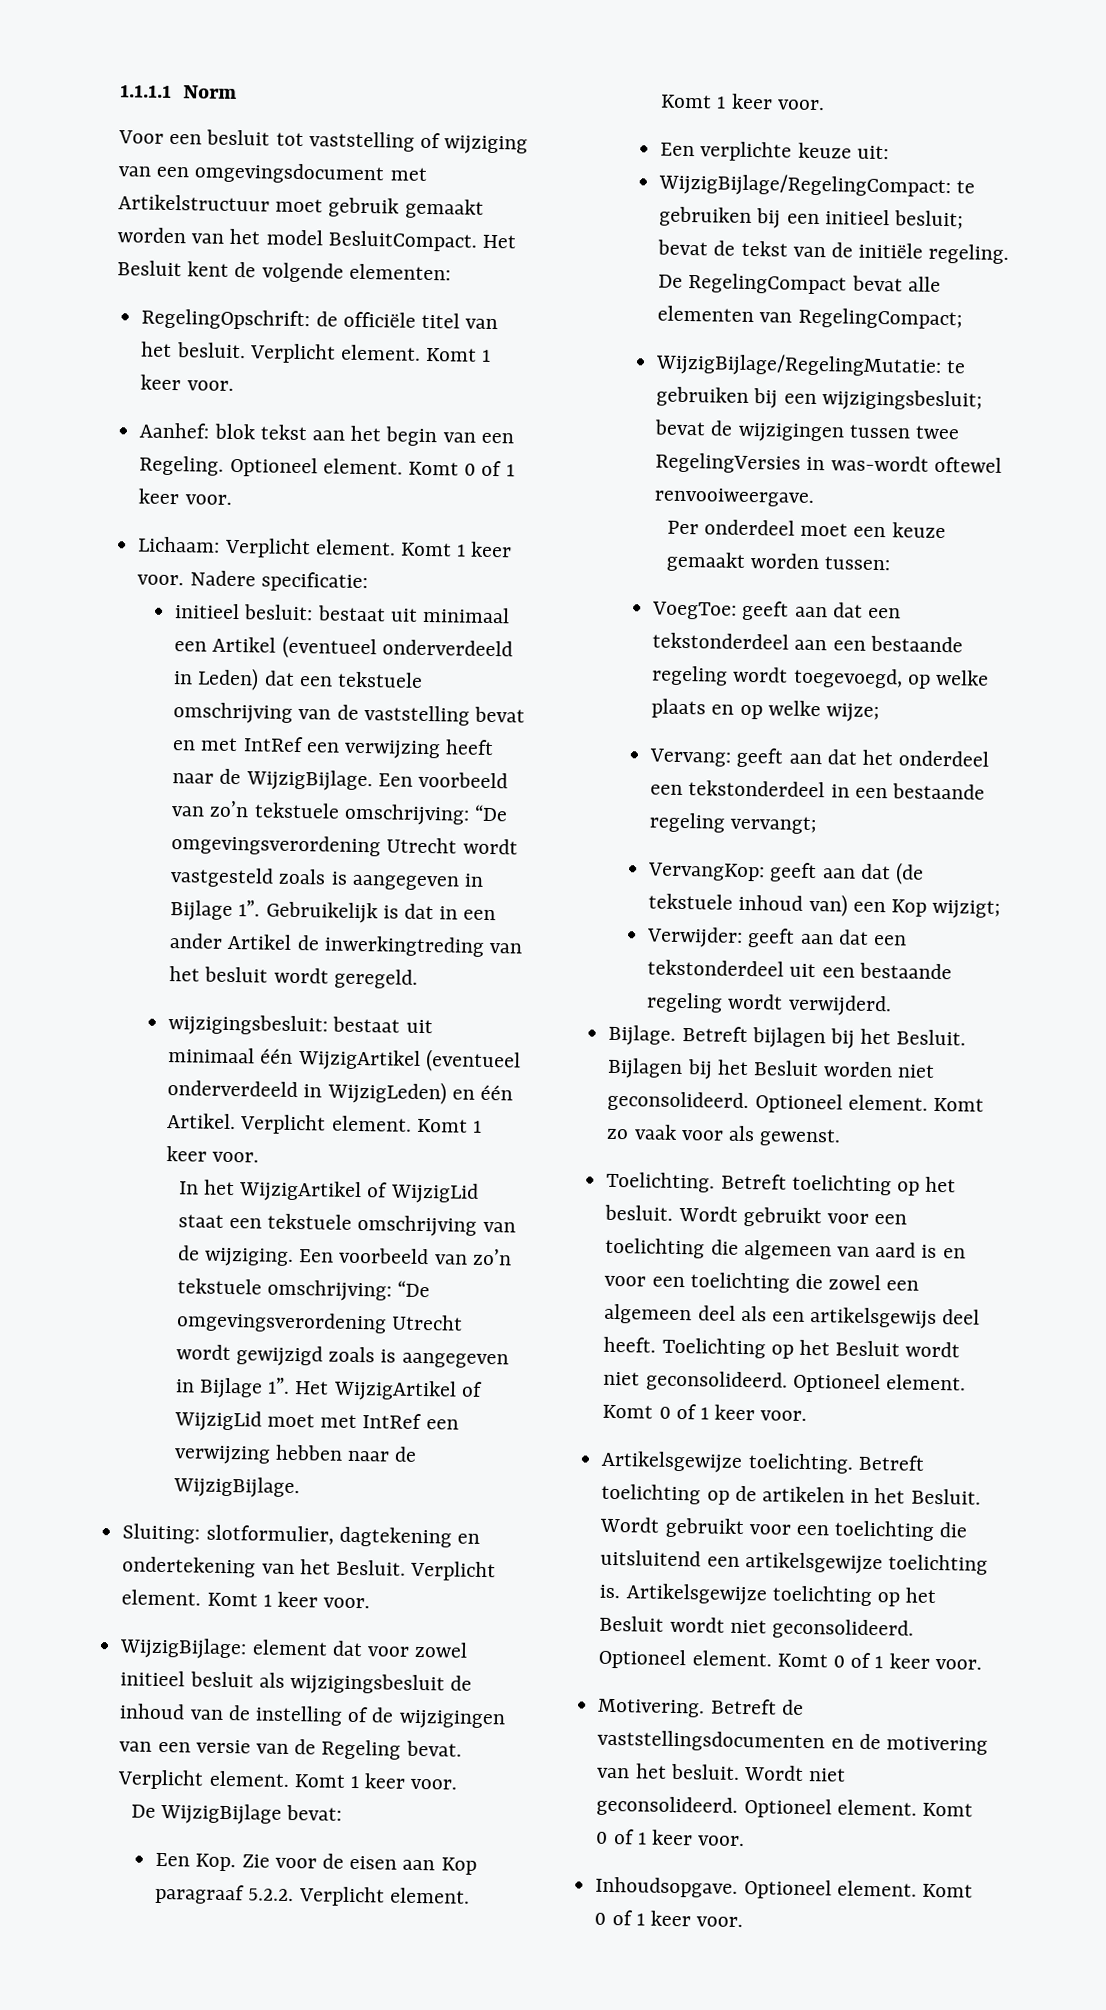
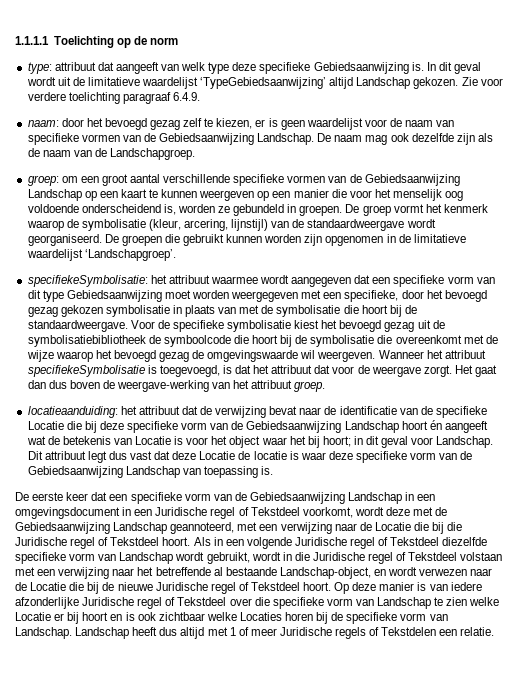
[182,85,237,99] [118,129,529,155] [118,162,427,185] [118,194,484,219] [117,227,517,252] [117,260,451,283] [141,308,499,331] [141,341,492,364] [140,374,234,391] [139,422,514,447] [139,455,515,478] [138,488,232,505] [137,536,513,559] [137,570,368,593] [174,603,511,624] [174,635,513,660] [173,667,424,691] [173,702,526,726] [172,736,495,760] [172,768,509,792] [171,800,509,826] [171,834,518,857] [170,867,485,891] [170,900,497,924] [169,933,523,957] [169,966,418,989] [168,1014,433,1037] [168,1047,521,1073] [167,1080,514,1105] [167,1113,483,1135] [166,1146,260,1163] [178,1179,479,1204] [177,1213,516,1237] [176,1245,512,1268] [176,1278,431,1302] [175,1311,464,1334] [175,1344,509,1369] [174,1377,483,1402] [173,1410,459,1432] [173,1444,418,1465] [172,1476,300,1499] [122,1523,480,1548] [122,1556,497,1582] [121,1589,371,1609] [119,1637,469,1660] [120,1670,473,1696] [119,1703,506,1730] [119,1739,462,1760] [117,1769,458,1790] [130,1803,343,1825] [155,1852,477,1875] [155,1883,470,1907] [660,93,825,111] [660,141,889,162] [658,172,976,199] [659,206,965,230] [657,239,1010,265] [658,273,941,295] [657,305,963,330] [655,352,967,378] [656,386,983,412] [654,419,961,443] [655,452,1002,474] [654,487,816,508] [666,519,946,539] [665,551,891,572] [652,600,902,621] [652,632,963,653] [651,665,990,689] [651,698,881,723] [649,747,990,768] [650,780,986,800] [649,812,818,835] [647,862,925,885] [648,893,1002,919] [646,926,908,948] [647,959,952,980] [646,992,892,1017] [608,1024,967,1049] [607,1057,936,1080] [607,1090,984,1114] [606,1124,842,1147] [606,1171,957,1196] [604,1204,908,1228] [605,1237,966,1261] [604,1272,920,1293] [604,1303,981,1330] [603,1336,961,1359] [603,1370,966,1394] [602,1403,808,1422] [601,1450,925,1474] [601,1483,981,1505] [599,1516,969,1541] [600,1549,988,1575] [599,1583,937,1607] [599,1615,914,1640] [598,1648,982,1670] [597,1698,804,1718] [597,1729,988,1755] [597,1763,847,1782] [596,1795,973,1819] [595,1829,746,1847] [595,1876,973,1900] [594,1910,744,1928] Norm // Voor een besluit tot vaststelling of wijziging van een omgevingsdocument met Artikelstructuur moet gebruik gemaakt worden van het model BesluitCompact. Het Besluit kent de volgende elementen: // RegelingOpschrift: de officiële titel van het besluit. Verplicht element. Komt 1 keer voor. // Aanhef: blok tekst aan het begin van een Regeling. Optioneel element. Komt 0 of 1 keer voor. // Lichaam: Verplicht element. Komt 1 keer voor. Nadere specificatie: // initieel besluit: bestaat uit minimaal een Artikel (eventueel onderverdeeld in Leden) dat een tekstuele omschrijving van de vaststelling bevat en met IntRef een verwijzing heeft naar de WijzigBijlage. Een voorbeeld van zo’n tekstuele omschrijving: “De omgevingsverordening Utrecht wordt vastgesteld zoals is aangegeven in Bijlage 1”. Gebruikelijk is dat in een ander Artikel de inwerkingtreding van het besluit wordt geregeld. // wijzigingsbesluit: bestaat uit minimaal één WijzigArtikel (eventueel onderverdeeld in WijzigLeden) en één Artikel. Verplicht element. Komt 1 keer voor. // In het WijzigArtikel of WijzigLid staat een tekstuele omschrijving van de wijziging. Een voorbeeld van zo’n tekstuele omschrijving: “De omgevingsverordening Utrecht wordt gewijzigd zoals is aangegeven in Bijlage 1”. Het WijzigArtikel of WijzigLid moet met IntRef een verwijzing hebben naar de WijzigBijlage. // Sluiting: slotformulier, dagtekening en ondertekening van het Besluit. Verplicht element. Komt 1 keer voor. // WijzigBijlage: element dat voor zowel initieel besluit als wijzigingsbesluit de inhoud van de instelling of de wijzigingen van een versie van de Regeling bevat. Verplicht element. Komt 1 keer voor. // De WijzigBijlage bevat: // Een Kop. Zie voor de eisen aan Kop paragraaf 5.2.2. Verplicht element. Komt 1 keer voor. // Een verplichte keuze uit: // WijzigBijlage/RegelingCompact: te gebruiken bij een initieel besluit; bevat de tekst van de initiële regeling. De RegelingCompact bevat alle elementen van RegelingCompact; // WijzigBijlage/RegelingMutatie: te gebruiken bij een wijzigingsbesluit; bevat de wijzigingen tussen twee RegelingVersies in was-wordt oftewel renvooiweergave. // Per onderdeel moet een keuze gemaakt worden tussen: // VoegToe: geeft aan dat een tekstonderdeel aan een bestaande regeling wordt toegevoegd, op welke plaats en op welke wijze; // Vervang: geeft aan dat het onderdeel een tekstonderdeel in een bestaande regeling vervangt; // VervangKop: geeft aan dat (de tekstuele inhoud van) een Kop wijzigt; // Verwijder: geeft aan dat een tekstonderdeel uit een bestaande regeling wordt verwijderd. // Bijlage. Betreft bijlagen bij het Besluit. Bijlagen bij het Besluit worden niet geconsolideerd. Optioneel element. Komt zo vaak voor als gewenst. // Toelichting. Betreft toelichting op het besluit. Wordt gebruikt voor een toelichting die algemeen van aard is en voor een toelichting die zowel een algemeen deel als een artikelsgewijs deel heeft. Toelichting op het Besluit wordt niet geconsolideerd. Optioneel element. Komt 0 of 1 keer voor. // Artikelsgewijze toelichting. Betreft toelichting op de artikelen in het Besluit. Wordt gebruikt voor een toelichting die uitsluitend een artikelsgewijze toelichting is. Artikelsgewijze toelichting op het Besluit wordt niet geconsolideerd. Optioneel element. Komt 0 of 1 keer voor. // Motivering. Betreft de vaststellingsdocumenten en de motivering van het besluit. Wordt niet geconsolideerd. Optioneel element. Komt 0 of 1 keer voor. // Inhoudsopgave. Optioneel element. Komt 0 of 1 keer voor. -> [53,36,179,48] [27,62,482,74] [26,77,503,89] [27,92,200,104] [27,118,455,130] [27,133,493,145] [27,148,196,160] [27,174,460,186] [27,189,464,201] [27,204,488,216] [26,219,436,231] [27,234,466,246] [26,249,176,261] [27,275,495,287] [27,290,487,302] [27,305,417,317] [27,320,445,332] [27,335,498,347] [26,350,486,362] [27,365,498,377] [27,380,326,392] [27,406,487,418] [27,420,488,433] [26,436,494,448] [27,451,473,463] [27,466,274,478] [15,492,436,504] [15,507,448,519] [15,522,463,534] [15,537,488,549] [15,552,503,564] [15,567,493,579] [15,582,482,594] [15,597,500,609] [15,612,448,624] [15,627,495,639] Toelichting op de norm // type: attribuut dat aangeeft van welk type deze specifieke Gebiedsaanwijzing is. In dit geval wordt uit de limitatieve waardelijst ‘TypeGebiedsaanwijzing’ altijd Landschap gekozen. Zie voor verdere toelichting paragraaf 6.4.9. // naam: door het bevoegd gezag zelf te kiezen, er is geen waardelijst voor de naam van specifieke vormen van de Gebiedsaanwijzing Landschap. De naam mag ook dezelfde zijn als de naam van de Landschapgroep. // groep: om een groot aantal verschillende specifieke vormen van de Gebiedsaanwijzing Landschap op een kaart te kunnen weergeven op een manier die voor het menselijk oog voldoende onderscheidend is, worden ze gebundeld in groepen. De groep vormt het kenmerk waarop de symbolisatie (kleur, arcering, lijnstijl) van de standaardweergave wordt georganiseerd. De groepen die gebruikt kunnen worden zijn opgenomen in de limitatieve waardelijst ‘Landschapgroep’. // specifiekeSymbolisatie: het attribuut waarmee wordt aangegeven dat een specifieke vorm van dit type Gebiedsaanwijzing moet worden weergegeven met een specifieke, door het bevoegd gezag gekozen symbolisatie in plaats van met de symbolisatie die hoort bij de standaardweergave. Voor de specifieke symbolisatie kiest het bevoegd gezag uit de symbolisatiebibliotheek de symboolcode die hoort bij de symbolisatie die overeenkomt met de wijze waarop het bevoegd gezag de omgevingswaarde wil weergeven. Wanneer het attribuut specifiekeSymbolisatie is toegevoegd, is dat het attribuut dat voor de weergave zorgt. Het gaat dan dus boven de weergave-werking van het attribuut groep. // locatieaanduiding: het attribuut dat de verwijzing bevat naar de identificatie van de specifieke Locatie die bij deze specifieke vorm van de Gebiedsaanwijzing Landschap hoort én aangeeft wat de betekenis van Locatie is voor het object waar het bij hoort; in dit geval voor Landschap. Dit attribuut legt dus vast dat deze Locatie de locatie is waar deze specifieke vorm van de Gebiedsaanwijzing Landschap van toepassing is. // De eerste keer dat een specifieke vorm van de Gebiedsaanwijzing Landschap in een omgevingsdocument in een Juridische regel of Tekstdeel voorkomt, wordt deze met de Gebiedsaanwijzing Landschap geannoteerd, met een verwijzing naar de Locatie die bij die Juridische regel of Tekstdeel hoort. Als in een volgende Juridische regel of Tekstdeel diezelfde specifieke vorm van Landschap wordt gebruikt, wordt in die Juridische regel of Tekstdeel volstaan met een verwijzing naar het betreffende al bestaande Landschap-object, en wordt verwezen naar de Locatie die bij de nieuwe Juridische regel of Tekstdeel hoort. Op deze manier is van iedere afzonderlijke Juridische regel of Tekstdeel over die specifieke vorm van Landschap te zien welke Locatie er bij hoort en is ook zichtbaar welke Locaties horen bij de specifieke vorm van Landschap. Landschap heeft dus altijd met 1 of meer Juridische regels of Tekstdelen een relatie.

